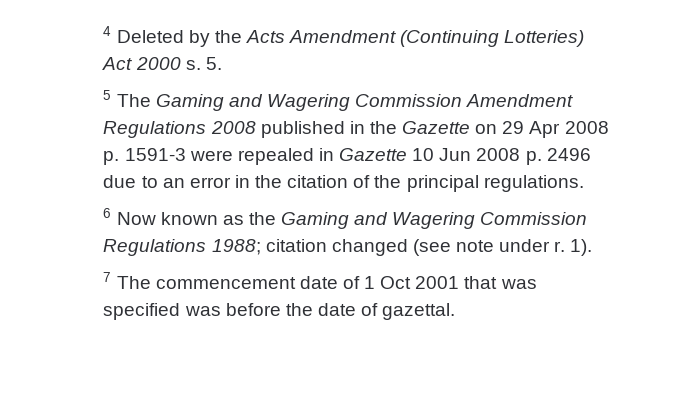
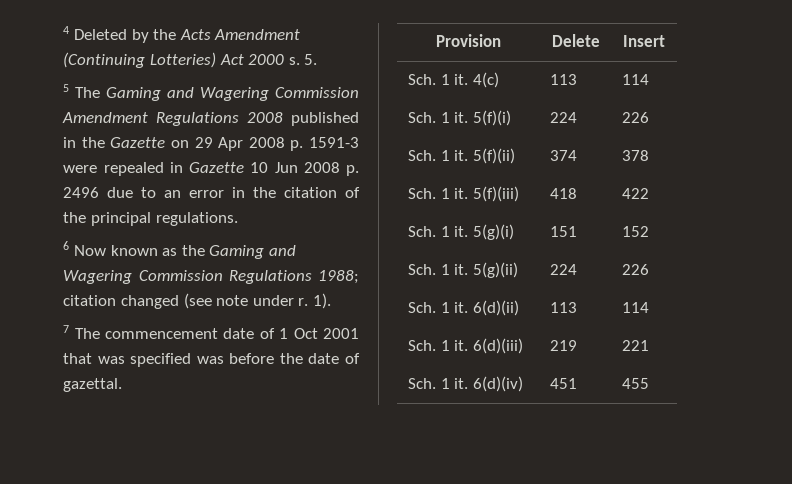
(456, 311) none -> [436,34,501,47] [551,34,600,47] [623,35,665,47] [408,72,500,88] [550,74,578,85] [622,74,650,85] [408,110,512,126] [550,112,578,123] [622,112,650,123] [408,148,516,164] [550,150,578,161] [622,150,650,161] [408,186,520,202] [550,188,578,199] [622,188,650,199] [408,224,515,240] [550,226,578,237] [622,226,650,237] [408,262,519,278] [550,264,578,275] [622,264,650,275] [408,300,520,316] [550,302,578,313] [622,302,650,313] [408,338,524,354] [550,340,578,351] [622,340,650,351] [408,376,524,392] [550,378,578,389] [622,378,650,389] // Provision | Delete | Insert // Sch. 1 it. 4(c) | 113 | 114 // Sch. 1 it. 5(f)(i) | 224 | 226 // Sch. 1 it. 5(f)(ii) | 374 | 378 // Sch. 1 it. 5(f)(iii) | 418 | 422 // Sch. 1 it. 5(g)(i) | 151 | 152 // Sch. 1 it. 5(g)(ii) | 224 | 226 // Sch. 1 it. 6(d)(ii) | 113 | 114 // Sch. 1 it. 6(d)(iii) | 219 | 221 // Sch. 1 it. 6(d)(iv) | 451 | 455

